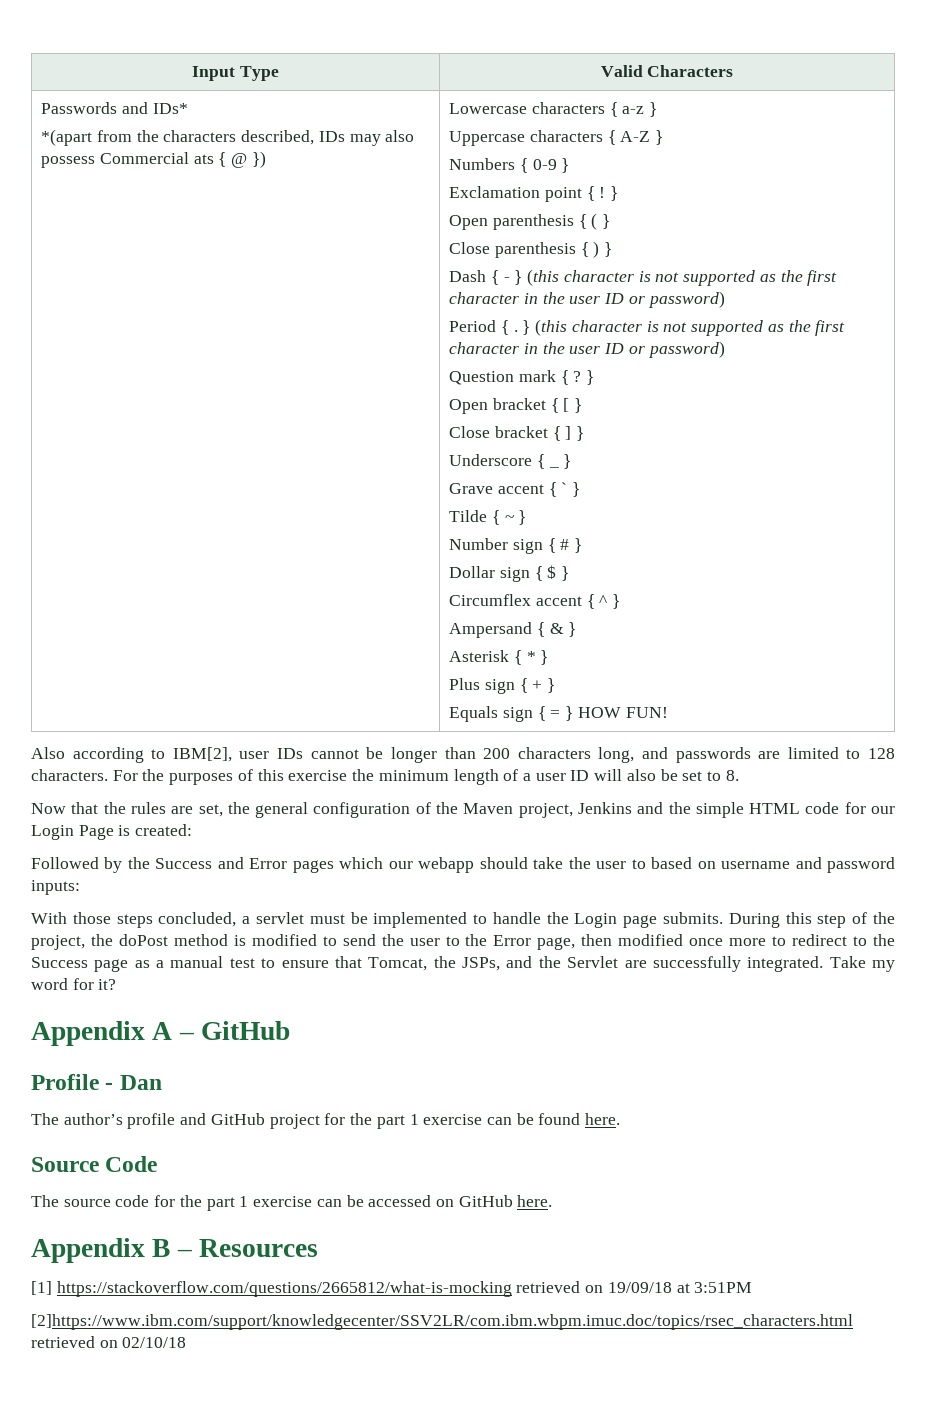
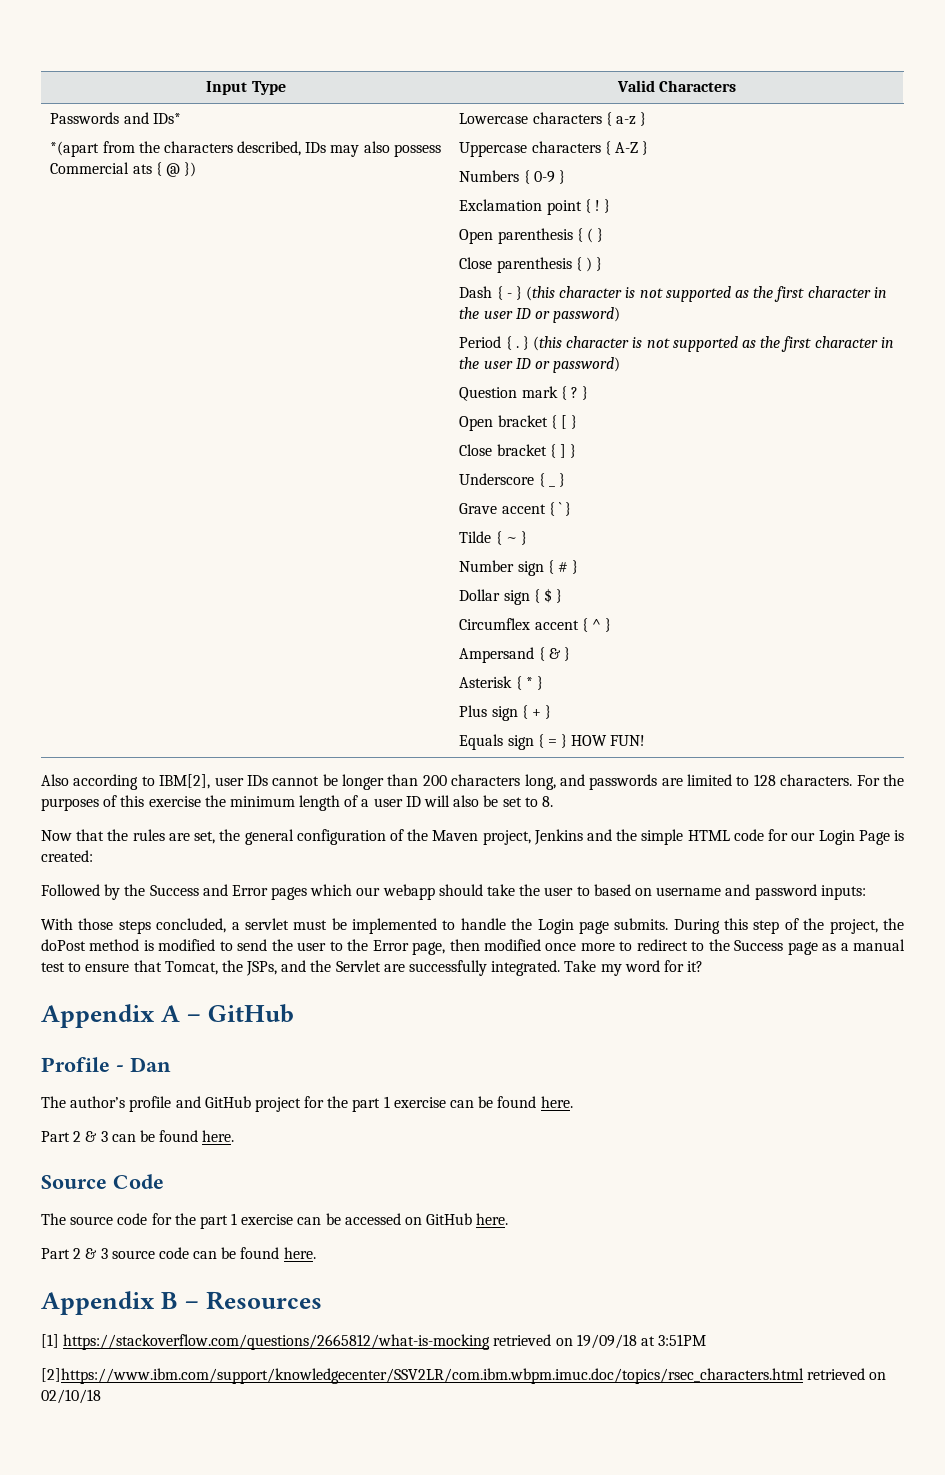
(621, 1119) none -> [41,1130,235,1142] // Part 2 & 3 can be found here.
(553, 1201) none -> [41,1247,316,1259] // Part 2 & 3 source code can be found here.

